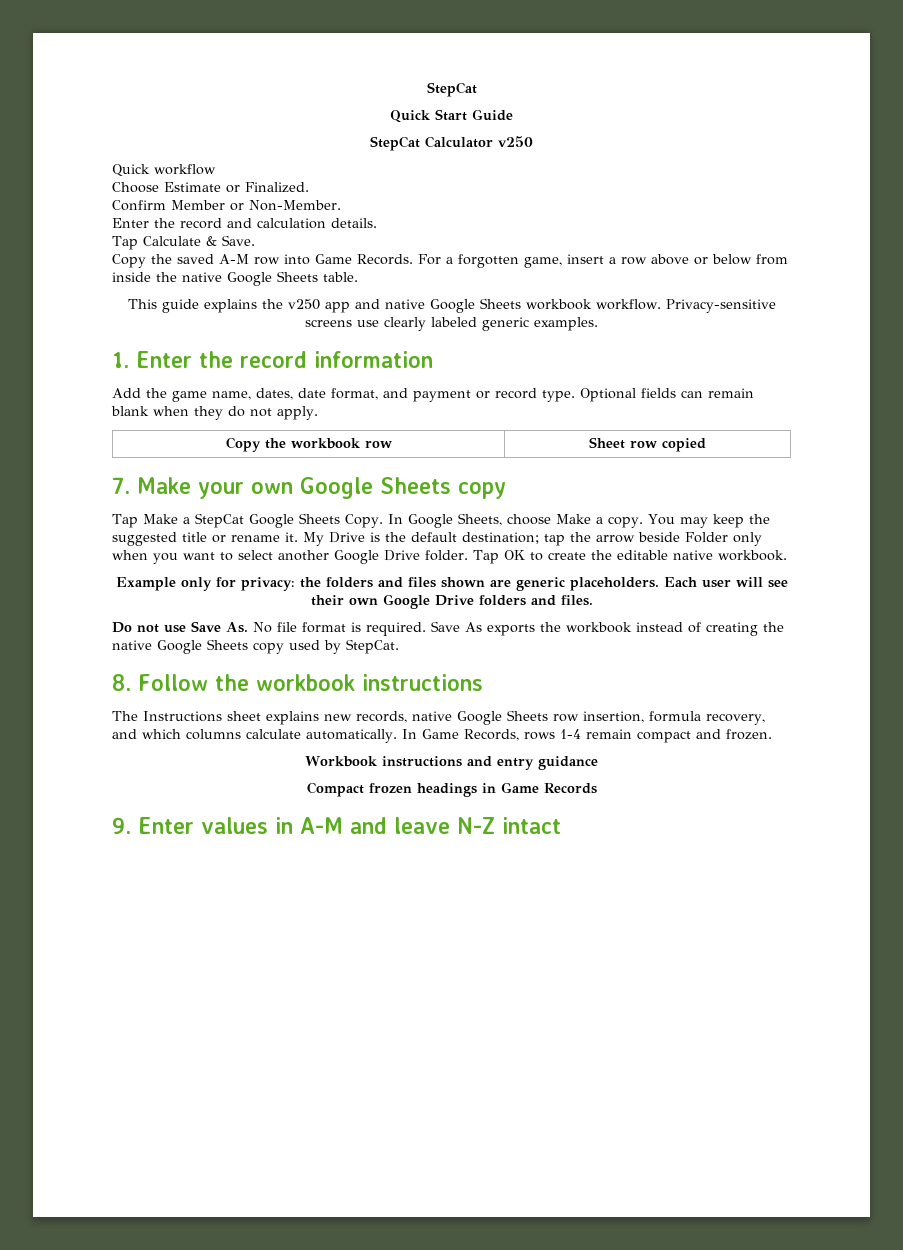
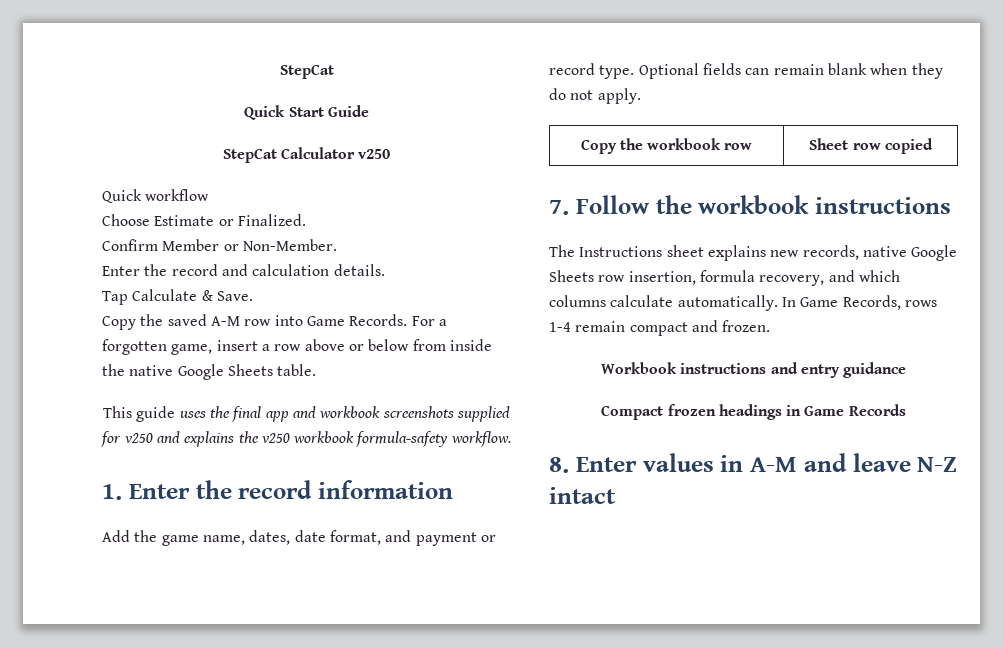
[203,298,776,313] [305,317,598,331] explains the v250 app and native Google Sheets workbook workflow. Privacy-sensitive screens use clearly labeled generic examples. -> [179,406,510,422] [101,431,511,447] uses the final app and workbook screenshots supplied for v250 and explains the v250 workbook formula-safety workflow.
[136,477,506,499] [112,513,770,528] [112,532,762,546] [112,550,787,564] [115,577,788,591] [310,594,593,609] [112,621,784,636] [112,639,399,654] [112,674,131,691] Make your own Google Sheets copy // Tap Make a StepCat Google Sheets Copy. In Google Sheets, choose Make a copy. You may keep the suggested title or rename it. My Drive is the default destination; tap the arrow beside Folder only when you want to select another Google Drive folder. Tap OK to create the editable native workbook. // Example only for privacy: the folders and files shown are generic placeholders. Each user will see their own Google Drive folders and files. // Do not use Save As. No file format is required. Save As exports the workbook instead of creating the native Google Sheets copy used by StepCat. // 8. -> (569, 207) none
[112,817,131,834] 9. -> [549,457,569,473] 8.

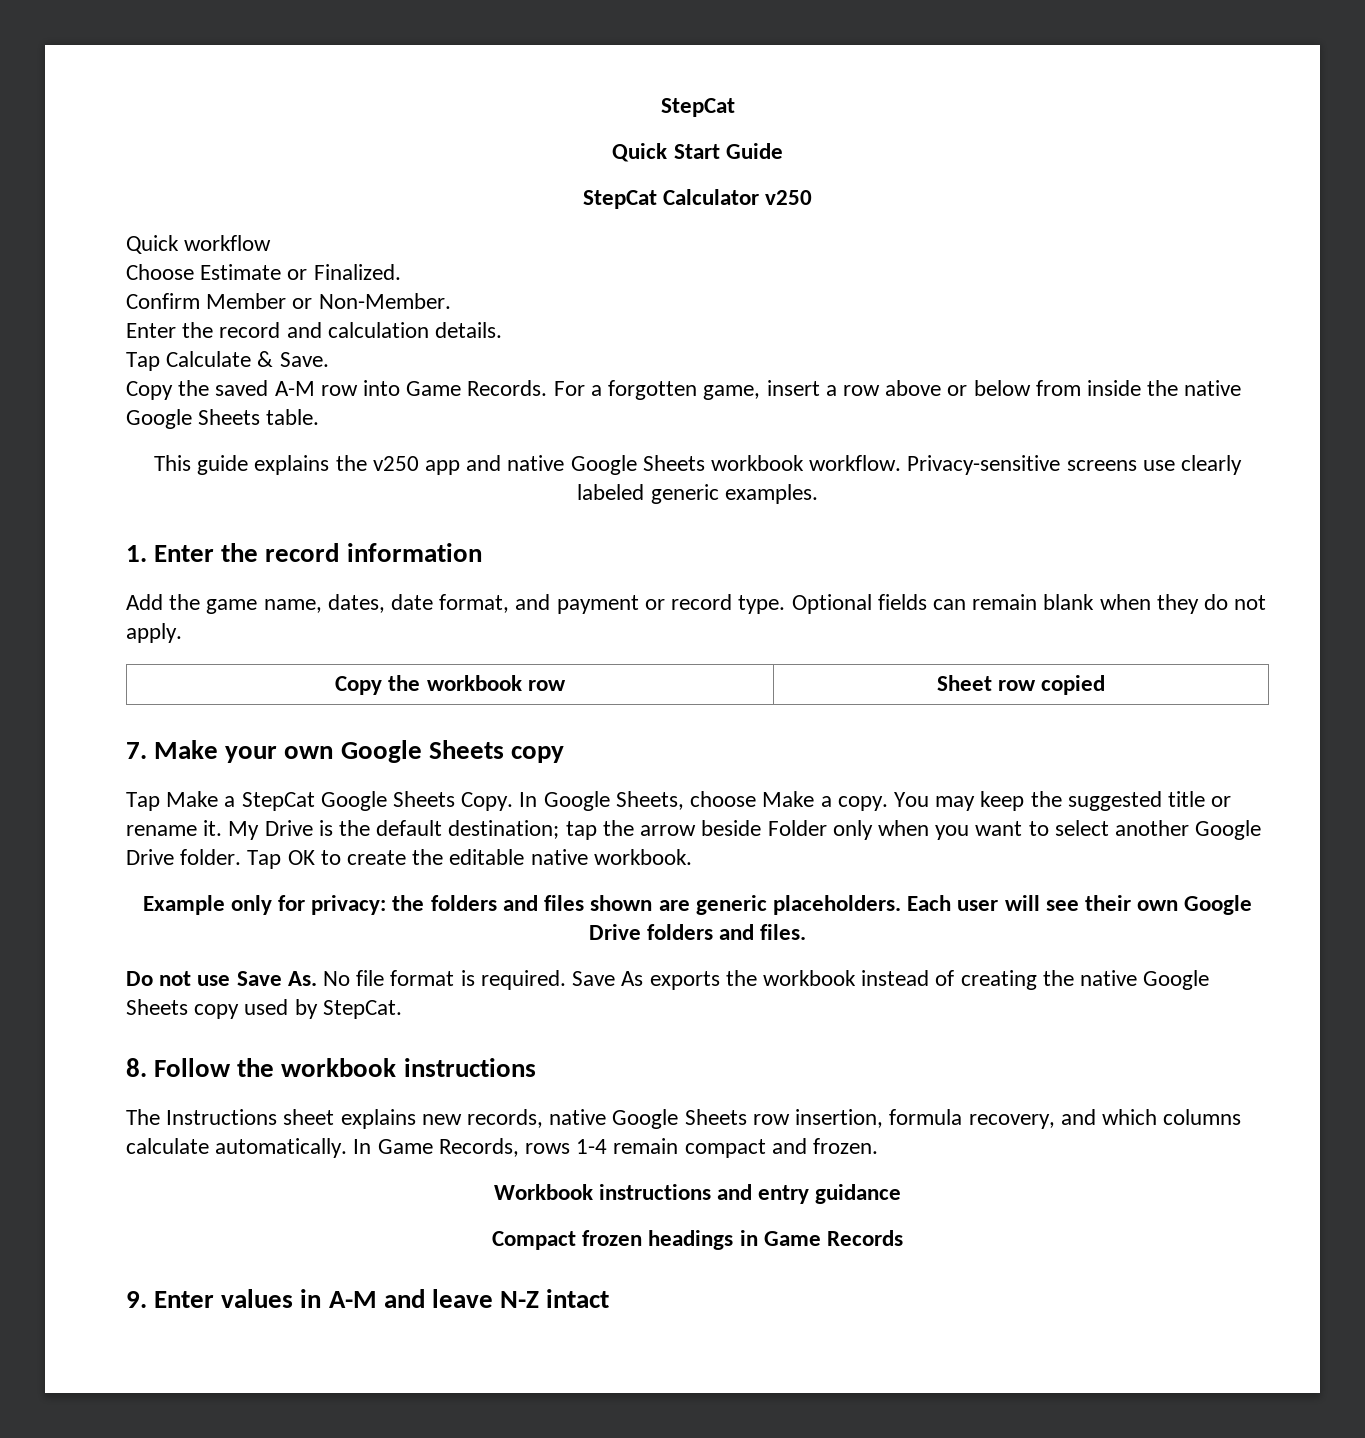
[179,406,510,422] [101,431,511,447] uses the final app and workbook screenshots supplied for v250 and explains the v250 workbook formula-safety workflow. -> [254,455,1243,475] [577,484,818,504] explains the v250 app and native Google Sheets workbook workflow. Privacy-sensitive screens use clearly labeled generic examples.
(569, 207) none -> [154,740,564,763] [126,791,1232,811] [126,820,1262,840] [126,849,692,869] [142,895,1253,915] [588,924,807,940] [126,970,1210,990] [126,999,402,1019] [126,1058,147,1077] Make your own Google Sheets copy // Tap Make a StepCat Google Sheets Copy. In Google Sheets, choose Make a copy. You may keep the suggested title or rename it. My Drive is the default destination; tap the arrow beside Folder only when you want to select another Google Drive folder. Tap OK to create the editable native workbook. // Example only for privacy: the folders and files shown are generic placeholders. Each user will see their own Google Drive folders and files. // Do not use Save As. No file format is required. Save As exports the workbook instead of creating the native Google Sheets copy used by StepCat. // 8.
[549,457,569,473] 8. -> [126,1291,147,1308] 9.

